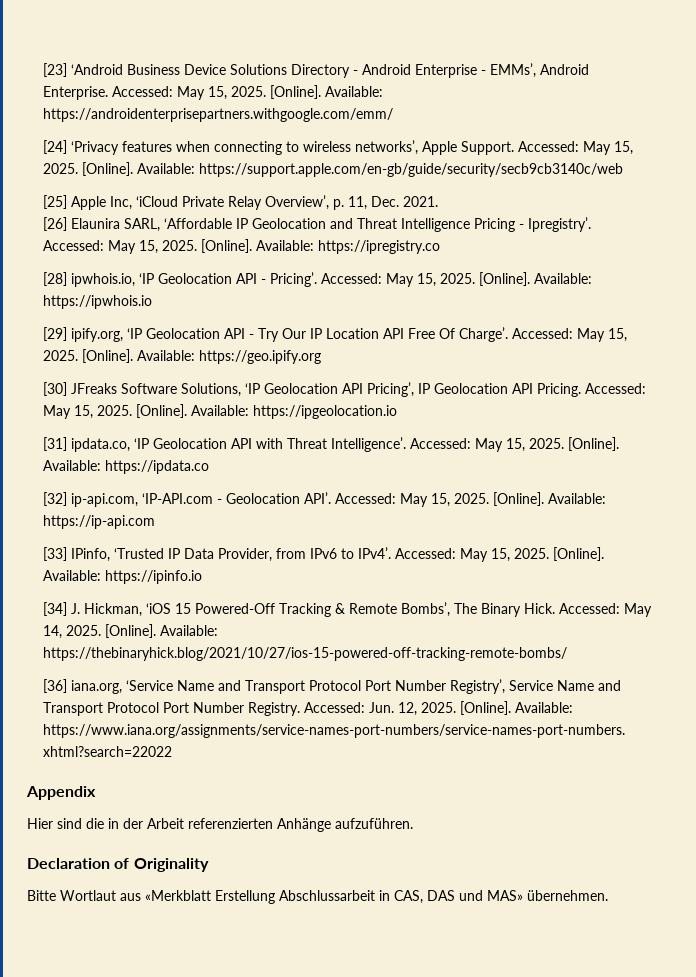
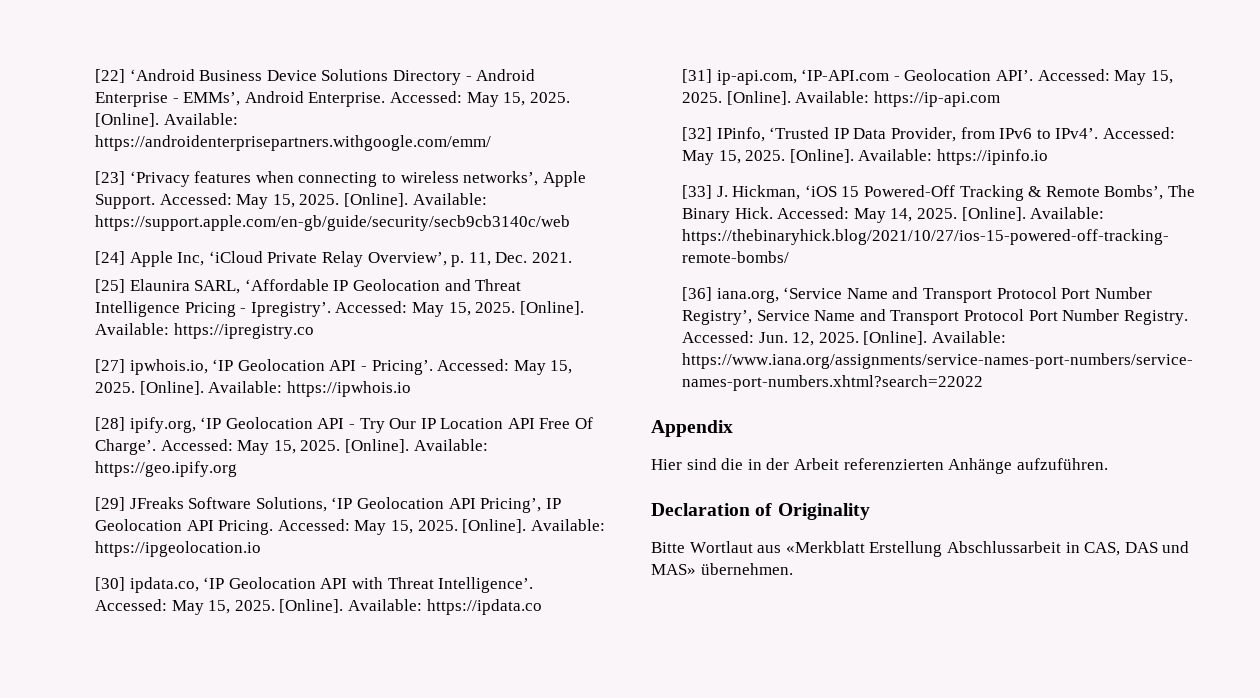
[43,63,68,77] [23] -> [94,69,125,83] [22]
[43,140,68,154] [24] -> [94,171,125,185] [23]
[43,195,68,209] [25] -> [94,251,125,265] [24]
[43,217,68,231] [26] -> [94,279,125,293] [25]
[43,272,68,286] [28] -> [94,359,125,373] [27]
[43,327,68,341] [29] -> [94,417,125,431] [28]
[43,382,68,396] [30] -> [94,497,125,511] [29]
[43,437,68,451] [31] -> [94,577,125,591] [30]
[43,492,68,506] [32] -> [681,69,712,83] [31]
[43,547,68,561] [33] -> [681,127,712,141] [32]
[43,602,68,616] [34] -> [681,185,712,199] [33]

